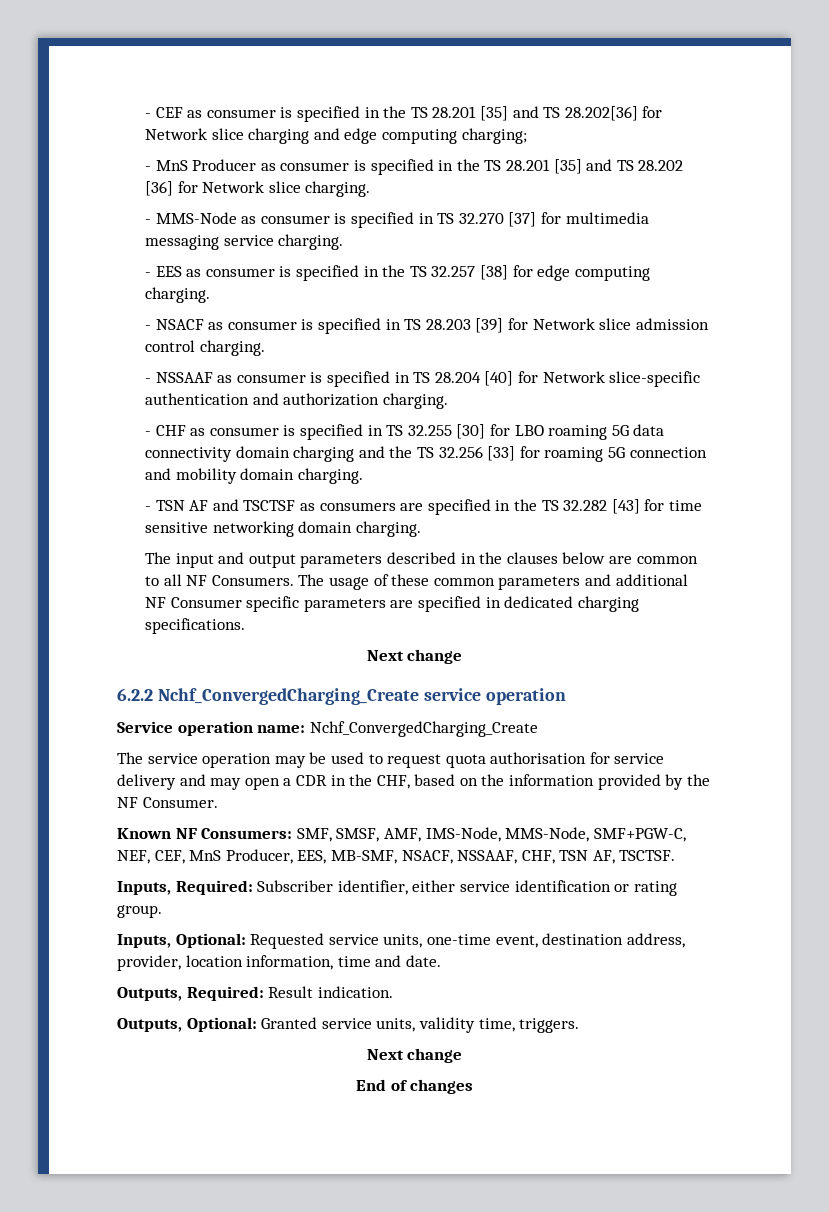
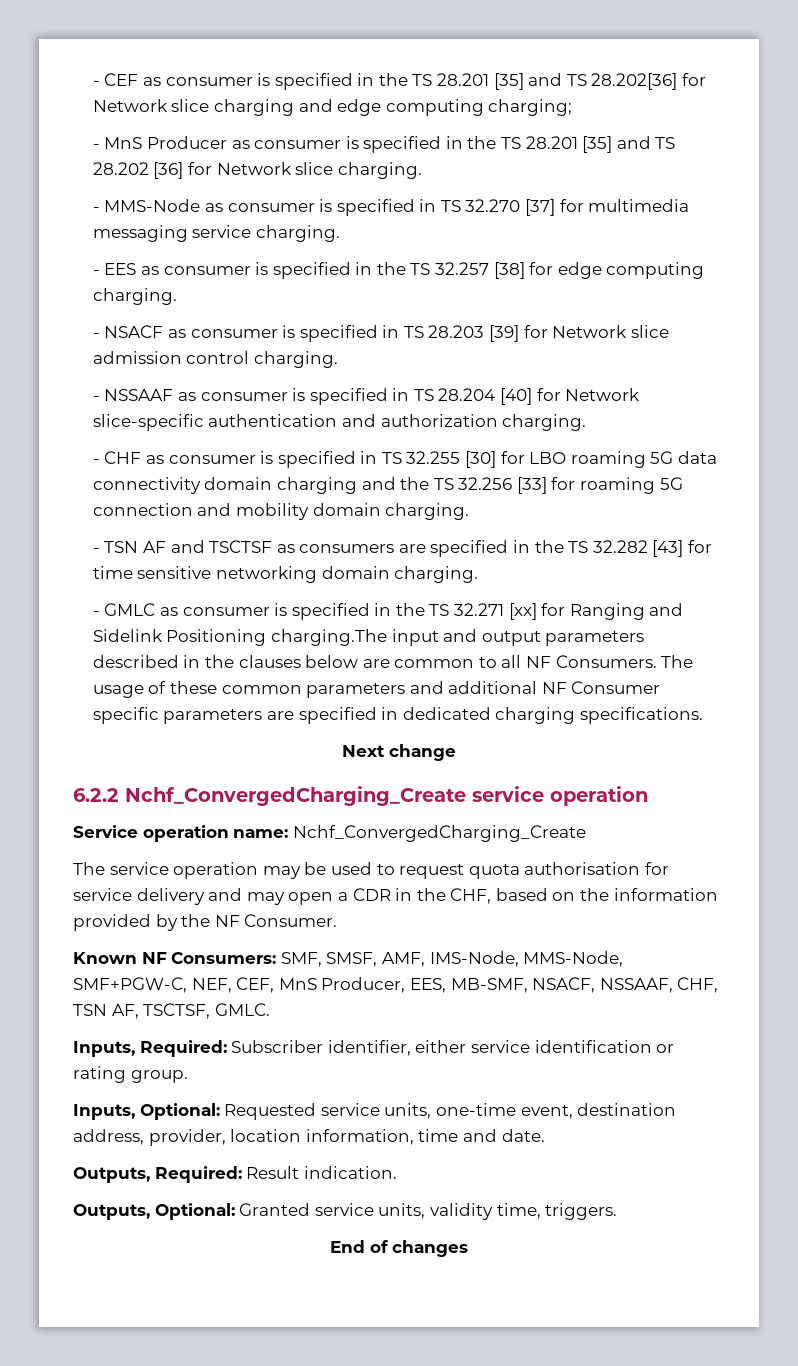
[145,552,172,564] The -> [92,603,684,620] [92,629,387,646] - GMLC as consumer is specified in the TS 32.271 [xx] for Ranging and Sidelink Positioning charging.The
[619,850,676,861] TSCTSF. -> [143,1003,270,1019] TSCTSF, GMLC.
[366,1048,463,1063] // Next change -> (618, 1211) none

